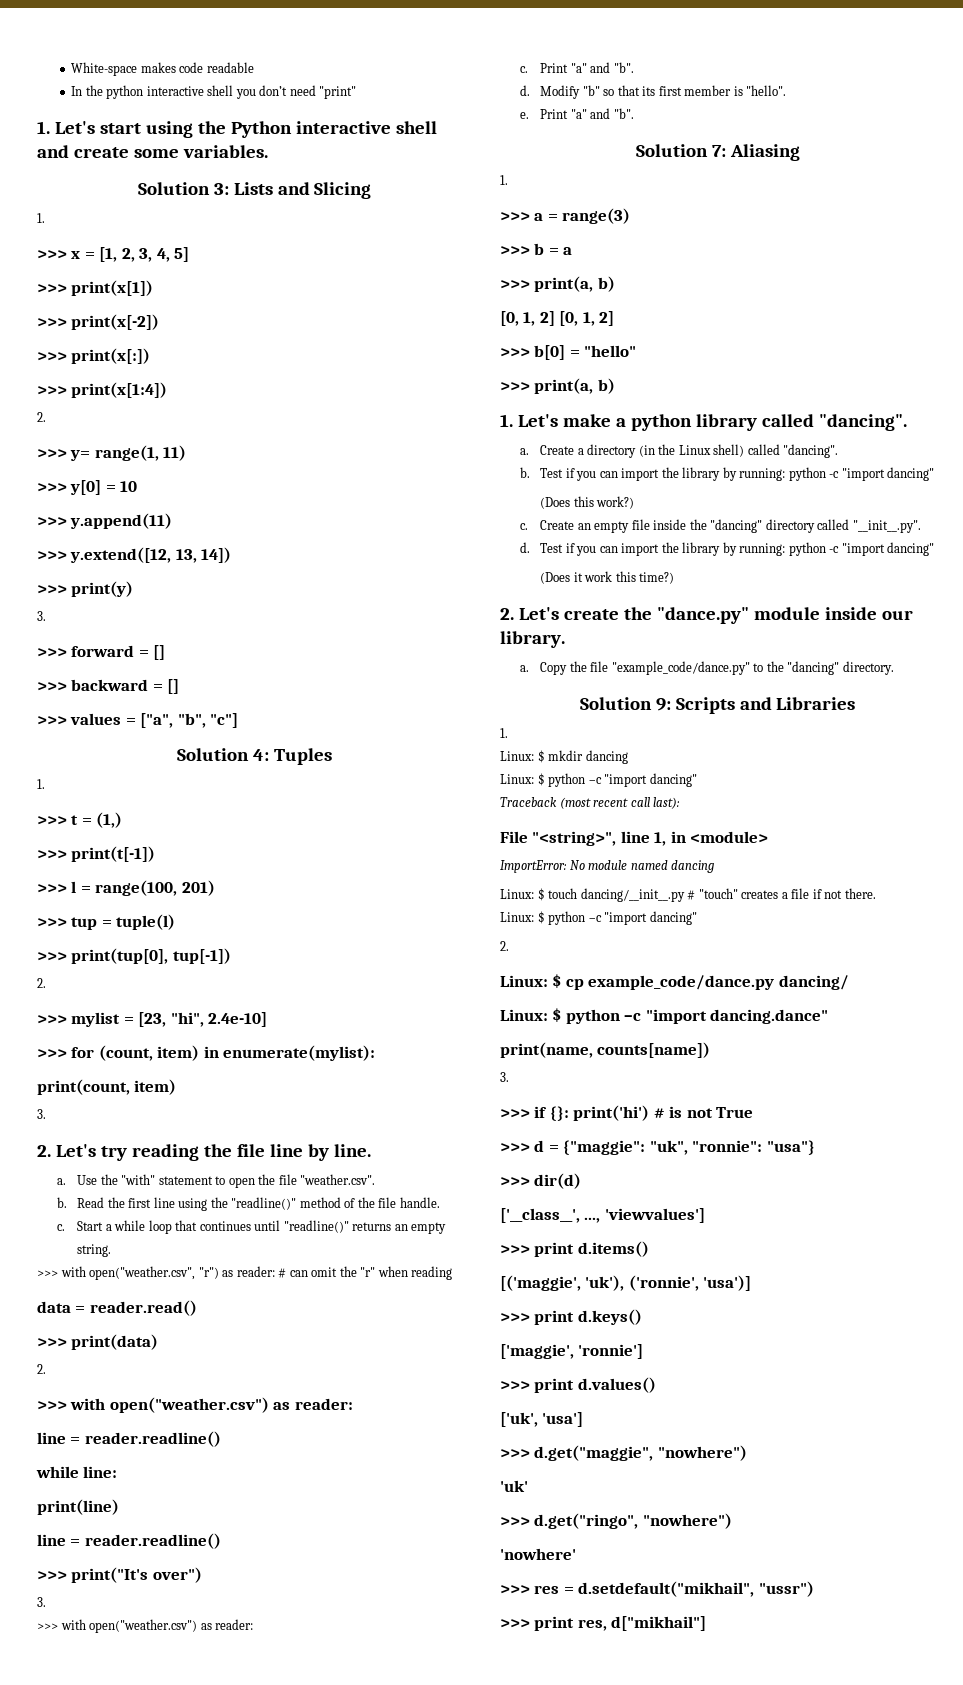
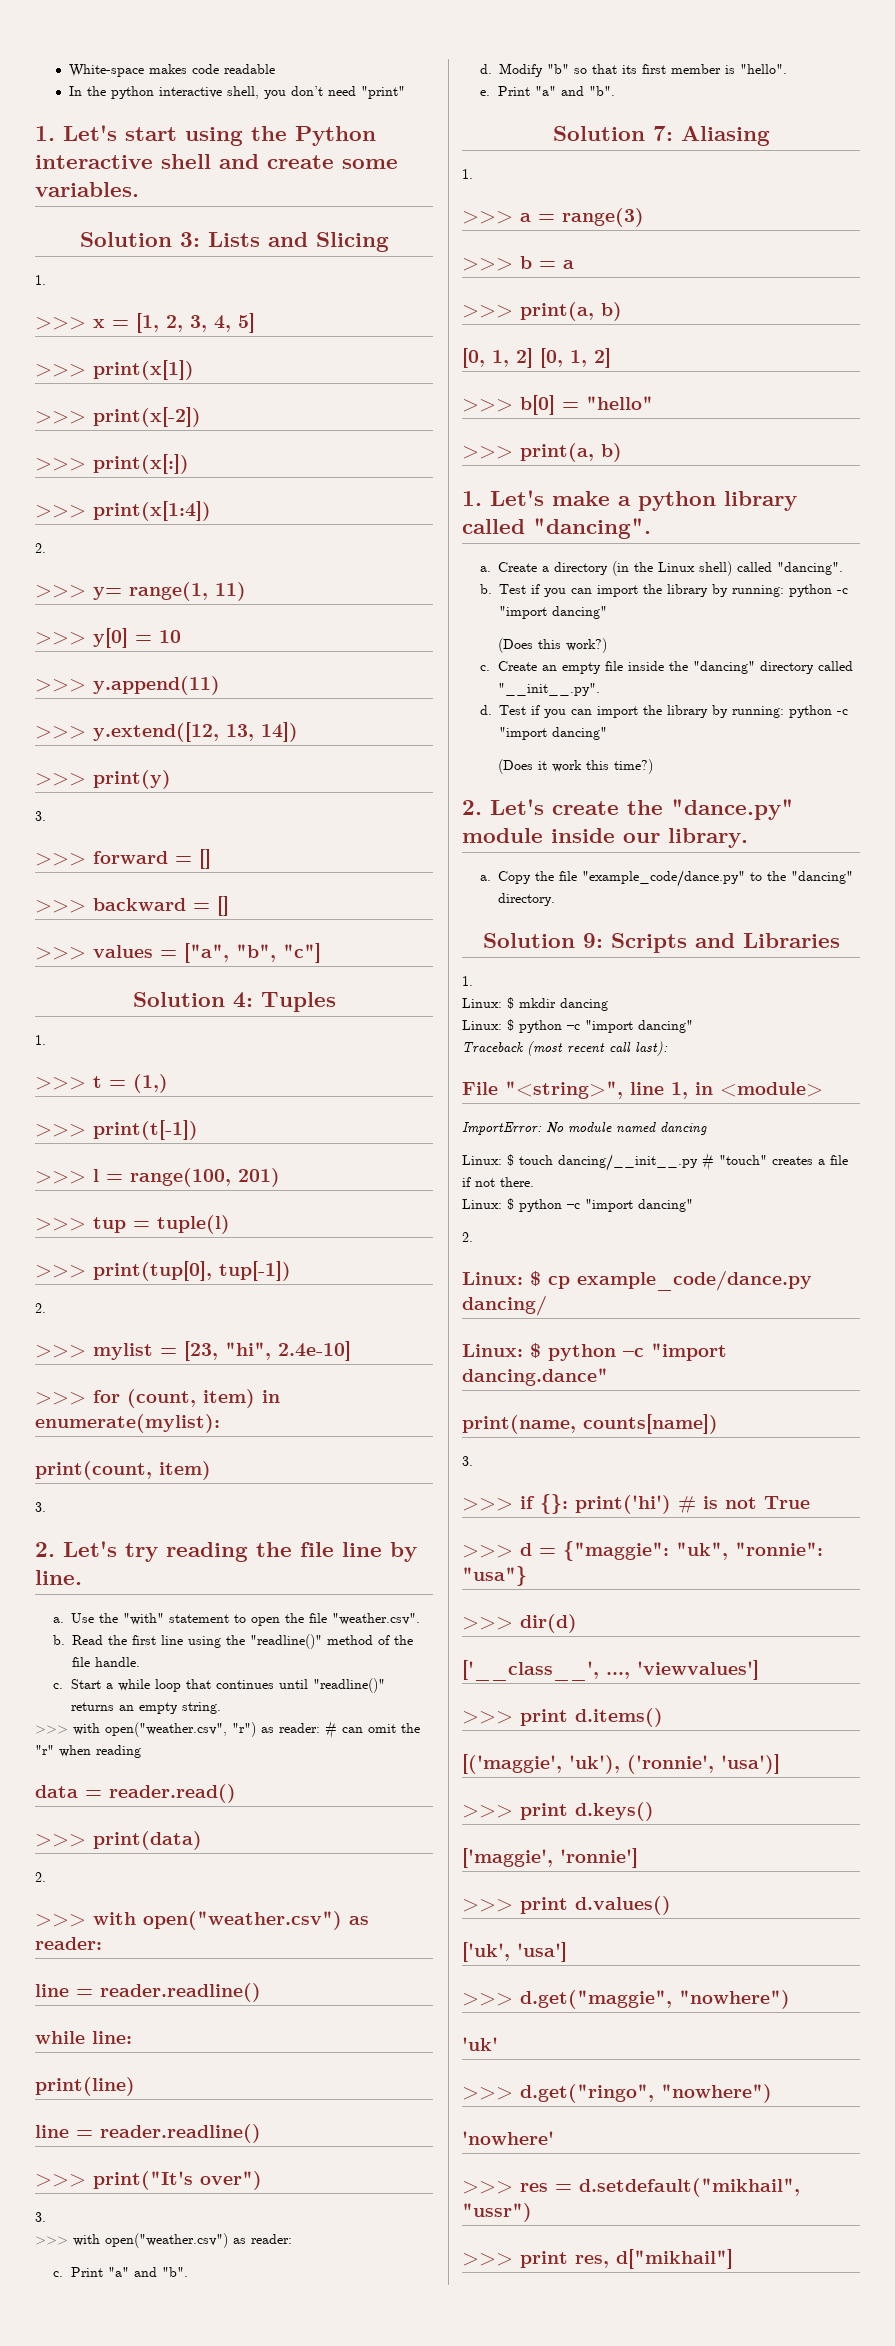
[207,85,234,96] shell -> [226,86,259,99] shell,

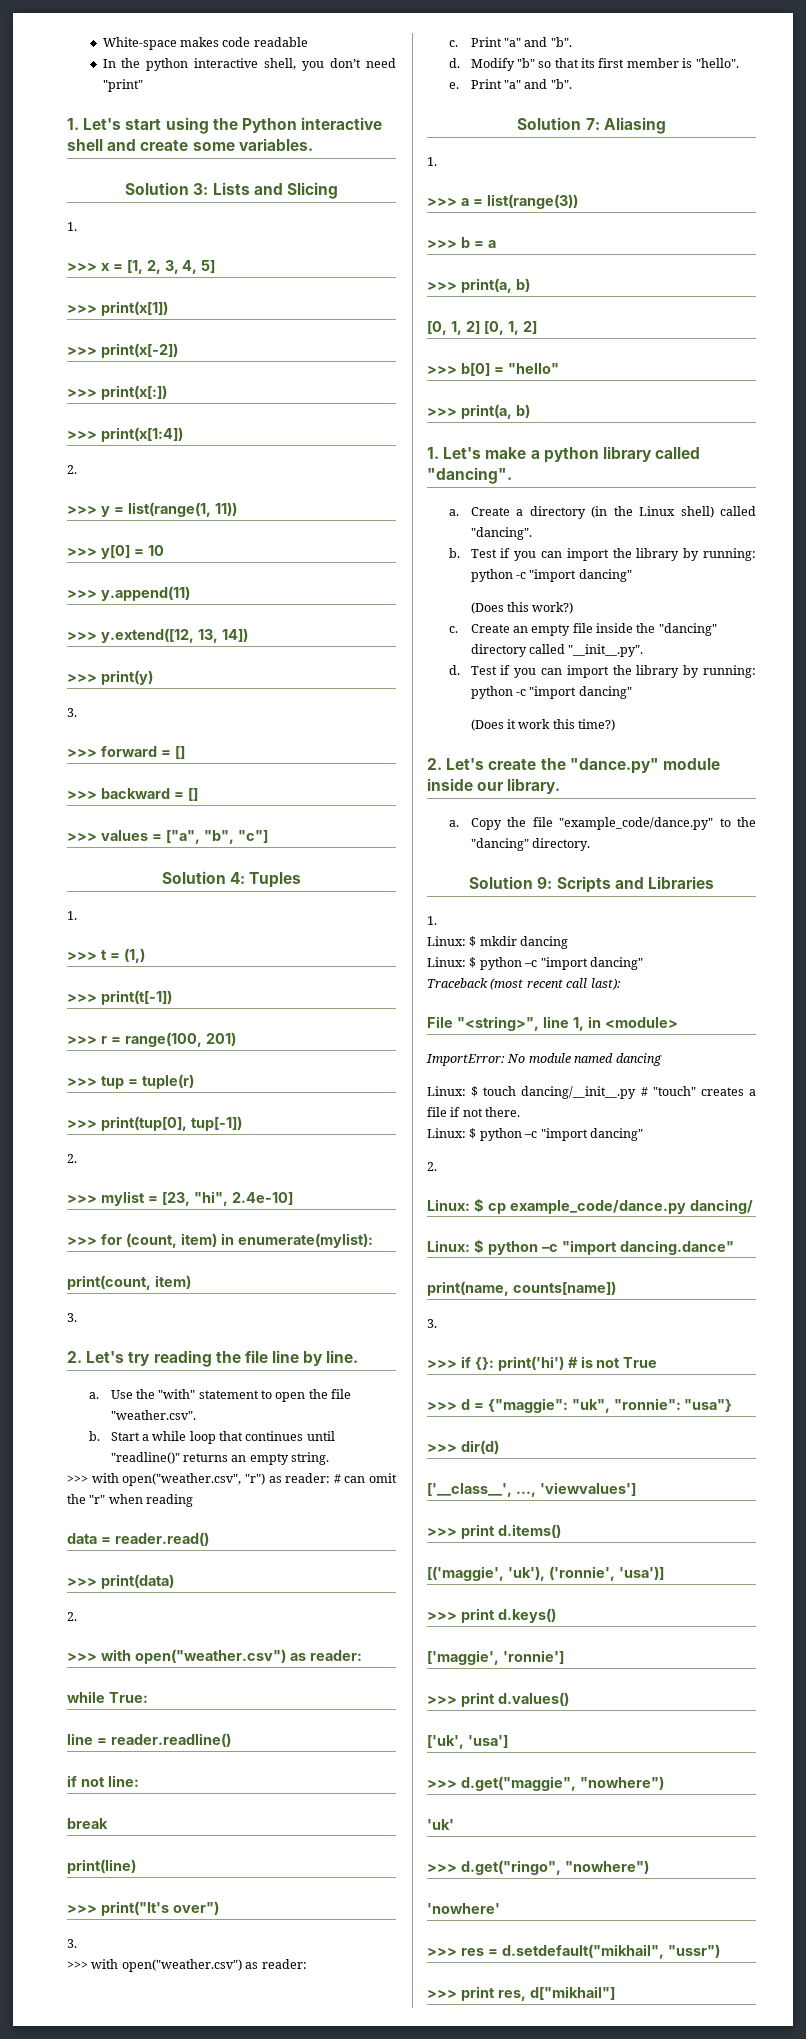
[93,582,246,601] y= range(1, 11) -> [100,502,237,517] y = list(range(1, 11))
[93,1169,99,1182] l -> [100,1036,107,1044] r
[157,1215,230,1234] tuple(l) -> [141,1074,194,1089] tuple(r)
[72,1634,414,1649] [72,1657,141,1667] [53,1683,64,1689] Read the first line using the "readline()" method of the file handle. // c. -> (100, 1436) none
[35,1983,261,2002] [35,2031,85,2044] // line = reader.readline() // while -> [67,1691,148,1703] [67,1733,231,1747] [67,1775,105,1787] // while True: // line = reader.readline() // if not
(132, 2037) none -> [67,1818,108,1829] // break
[35,2124,261,2143] // line = reader.readline() -> (136, 1866) none
[562,208,644,227] range(3) -> [486,194,578,209] list(range(3))

